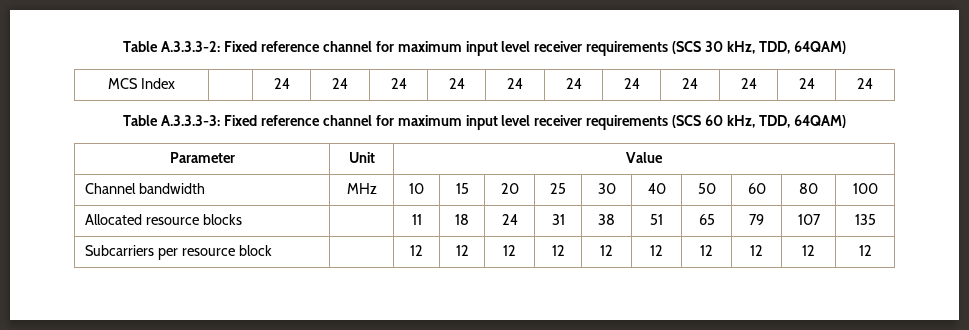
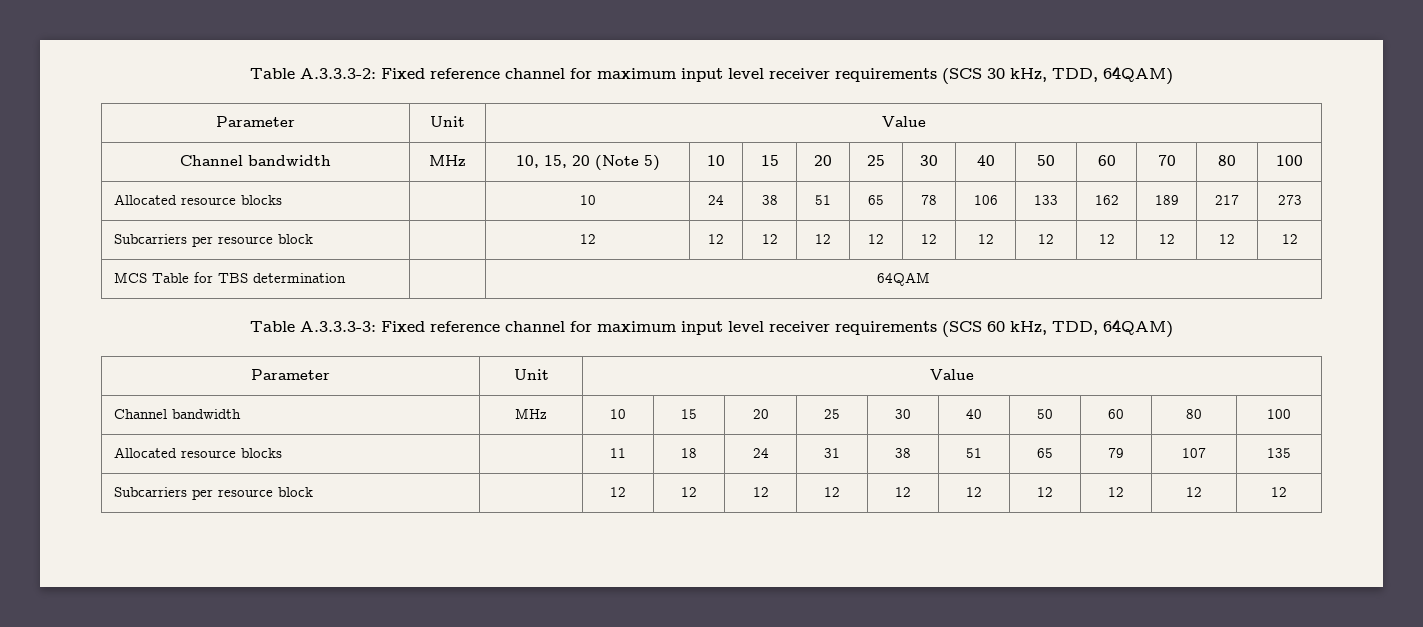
[108,78,175,89] [273,78,290,89] [332,78,348,89] [390,78,407,89] [448,78,465,89] [507,78,523,89] [565,78,582,89] [623,78,640,89] [682,78,698,89] [740,78,757,89] [798,78,815,89] [857,78,873,89] MCS Index | | 24 | 24 | 24 | 24 | 24 | 24 | 24 | 24 | 24 | 24 | 24 -> [216,116,295,127] [430,116,465,127] [881,116,926,127] [180,155,331,166] [429,155,466,167] [515,155,660,171] [707,155,725,166] [760,155,779,166] [814,155,832,166] [867,155,885,166] [920,155,938,166] [976,155,995,166] [1037,155,1055,166] [1097,155,1116,166] [1157,155,1176,166] [1218,155,1236,166] [1276,155,1303,166] [113,194,282,205] [579,195,596,205] [708,195,724,205] [761,195,778,205] [815,195,831,205] [868,195,884,205] [921,195,937,205] [973,195,998,205] [1034,195,1058,205] [1094,195,1119,205] [1154,195,1179,205] [1215,195,1239,205] [1277,195,1302,205] [113,234,313,247] [579,234,596,244] [708,234,724,244] [761,234,778,244] [815,234,831,244] [868,234,884,244] [921,234,937,244] [977,234,994,244] [1038,234,1054,244] [1098,234,1115,244] [1158,234,1175,244] [1219,234,1235,244] [1281,234,1298,244] [113,272,346,283] [877,272,930,286] Parameter | Unit | Value // Channel bandwidth | MHz | 10, 15, 20 (Note 5) | 10 | 15 | 20 | 25 | 30 | 40 | 50 | 60 | 70 | 80 | 100 // Allocated resource blocks | | 10 | 24 | 38 | 51 | 65 | 78 | 106 | 133 | 162 | 189 | 217 | 273 // Subcarriers per resource block | | 12 | 12 | 12 | 12 | 12 | 12 | 12 | 12 | 12 | 12 | 12 | 12 // MCS Table for TBS determination | | 64QAM

